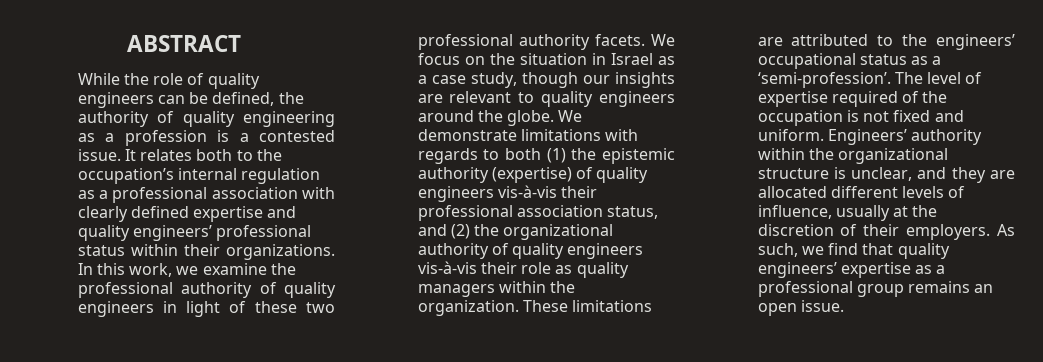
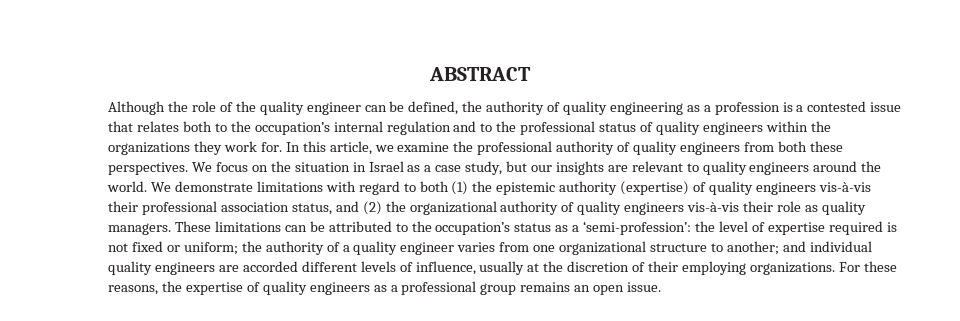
[77,73,120,85] While -> [108,101,166,115] Although
[207,73,260,89] [77,92,154,108] quality engineers -> [235,101,361,115] the quality engineer
[77,149,136,161] issue. It -> [870,102,902,112] [108,121,134,132] issue that
[77,187,336,203] [77,206,297,222] [77,225,312,241] [77,244,335,260] as a professional association with clearly defined expertise and quality engineers’ professional status within their organizations. -> [453,121,831,135] [108,141,282,155] and to the professional status of quality engineers within the organizations they work for.
[129,263,173,277] work, -> [329,141,372,155] article,
[162,301,335,317] [417,34,645,50] in light of these two professional authority facets. -> [743,141,843,152] [108,162,189,175] from both these perspectives.
[521,72,578,88] though -> [506,161,528,172] but
[507,110,555,126] globe. -> [107,181,148,192] world.
[417,148,478,164] regards -> [358,181,400,195] regard
[417,281,576,297] [417,300,653,316] [757,37,783,46] managers within the organization. These limitations are -> [108,221,325,235] managers. These limitations can be
[936,34,1015,50] [757,53,856,69] engineers’ occupational -> [435,222,511,235] occupation’s
[757,72,923,88] ‘semi-profession’. The -> [583,221,715,235] ‘semi-profession’: the
[902,91,948,103] [757,110,964,126] [757,129,983,145] [757,148,949,164] [757,167,1015,183] [757,186,827,198] of the occupation is not fixed and uniform. Engineers’ authority within the organizational structure is unclear, and they are allocated -> [886,222,897,232] [108,241,872,255] [108,261,298,275] is not fixed or uniform; the authority of a quality engineer varies from one organizational structure to another; and individual quality engineers are accorded
[906,224,1015,240] [757,243,950,259] [757,262,911,278] employers. As such, we find that quality engineers’ expertise -> [681,261,897,275] [108,281,370,295] employing organizations. For these reasons, the expertise of quality engineers

